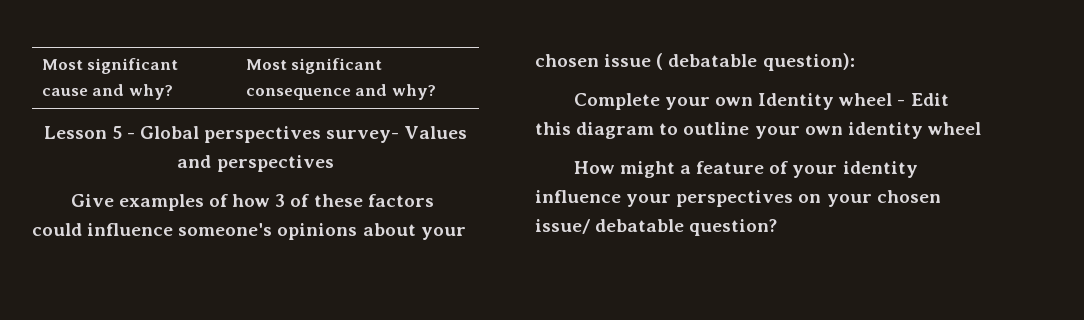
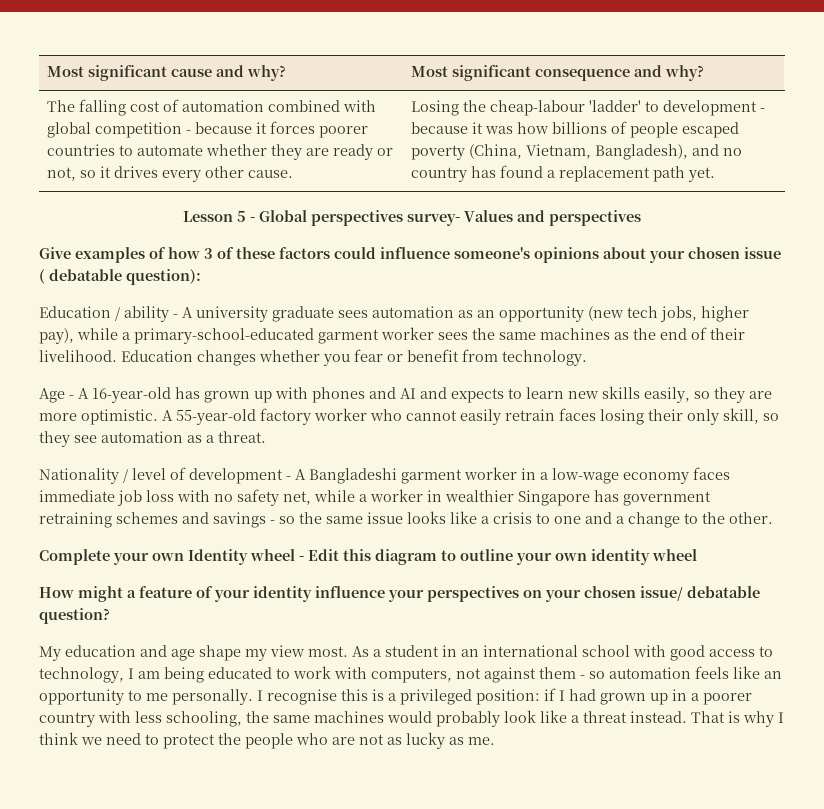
(436, 92) none -> [47,99,377,116] [47,121,369,138] [47,144,394,160] [47,166,294,182] [411,100,766,116] [411,121,740,138] [411,144,743,160] [411,165,716,182] // The falling cost of automation combined with global competition - because it forces poorer countries to automate whether they are ready or not, so it drives every other cause. | Losing the cheap-labour 'ladder' to development - because it was how billions of people escaped poverty (China, Vietnam, Bangladesh), and no country has found a replacement path yet.
(855, 62) none -> [39,306,749,322] [39,327,745,344] [39,349,587,366] [39,386,772,403] [39,408,779,425] [39,431,266,447] [39,467,730,484] [39,489,711,506] [39,511,773,528] // Education / ability - A university graduate sees automation as an opportunity (new tech jobs, higher pay), while a primary-school-educated garment worker sees the same machines as the end of their livelihood. Education changes whether you fear or benefit from technology. // Age - A 16-year-old has grown up with phones and AI and expects to learn new skills easily, so they are more optimistic. A 55-year-old factory worker who cannot easily retrain faces losing their only skill, so they see automation as a threat. // Nationality / level of development - A Bangladeshi garment worker in a low-wage economy faces immediate job loss with no safety net, while a worker in wealthier Singapore has government retraining schemes and savings - so the same issue looks like a crisis to one and a change to the other.
(778, 227) none -> [39,645,773,661] [39,666,782,683] [39,688,752,705] [39,710,784,727] [39,732,495,749] // My education and age shape my view most. As a student in an international school with good access to technology, I am being educated to work with computers, not against them - so automation feels like an opportunity to me personally. I recognise this is a privileged position: if I had grown up in a poorer country with less schooling, the same machines would probably look like a threat instead. That is why I think we need to protect the people who are not as lucky as me.

